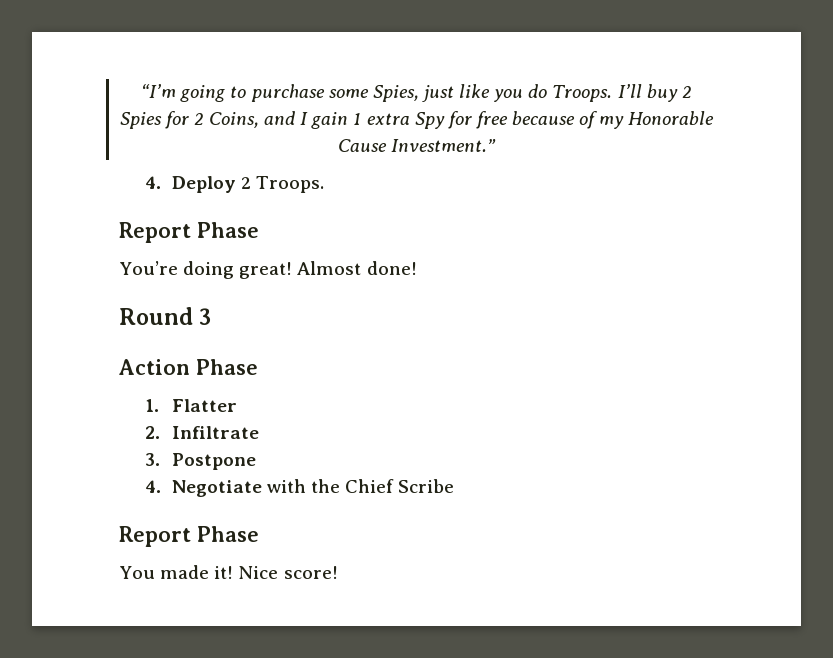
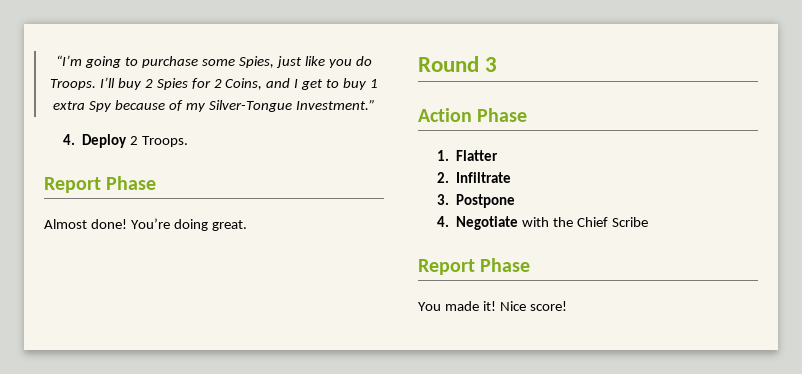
[311,112,349,129] gain -> [301,78,368,90] get to buy
[447,111,508,129] for free -> (113, 106) none
[628,111,715,125] [337,139,387,152] Honorable Cause -> [208,100,292,112] Silver-Tongue
[119,261,417,279] You’re doing great! Almost done! -> [44,218,247,231] Almost done! You’re doing great.

